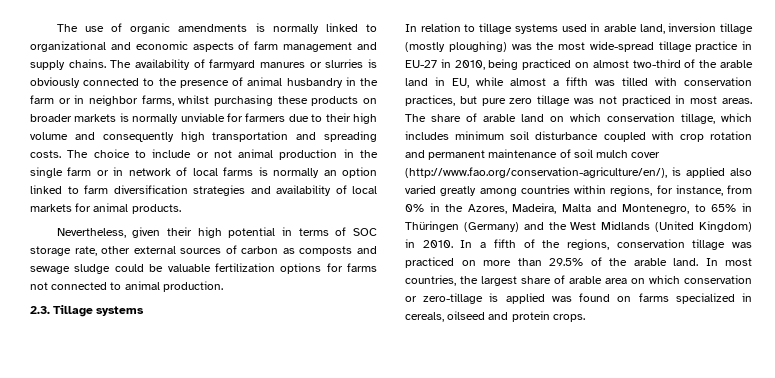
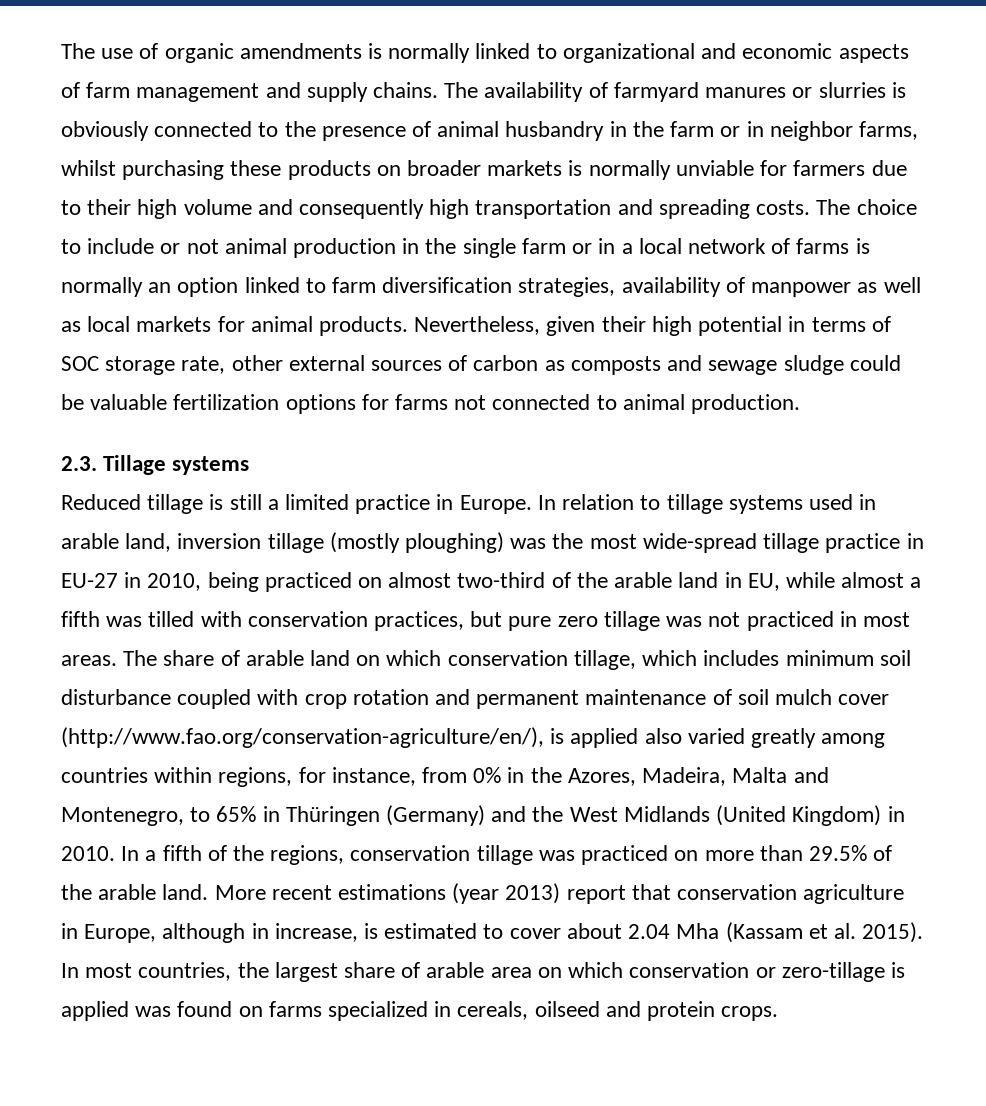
(124, 171) none -> [621,238,682,254] a local
[192,168,218,176] local -> (791, 246) none
[193,185,347,196] strategies and availability of -> [518,277,921,297] [61,321,81,332] strategies, availability of manpower as well as
(181, 209) // -> (409, 326) none
(145, 311) none -> [61,494,532,514] Reduced tillage is still a limited practice in Europe.
(698, 262) none -> [214,883,905,904] [61,922,924,943] More recent estimations (year 2013) report that conservation agriculture in Europe, although in increase, is estimated to cover about 2.04 Mha (Kassam et al. 2015).

